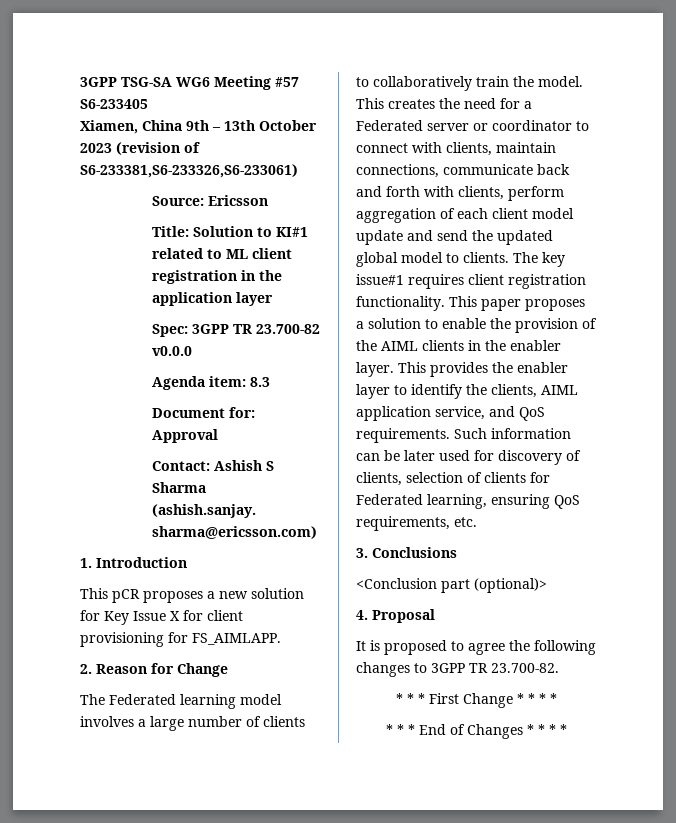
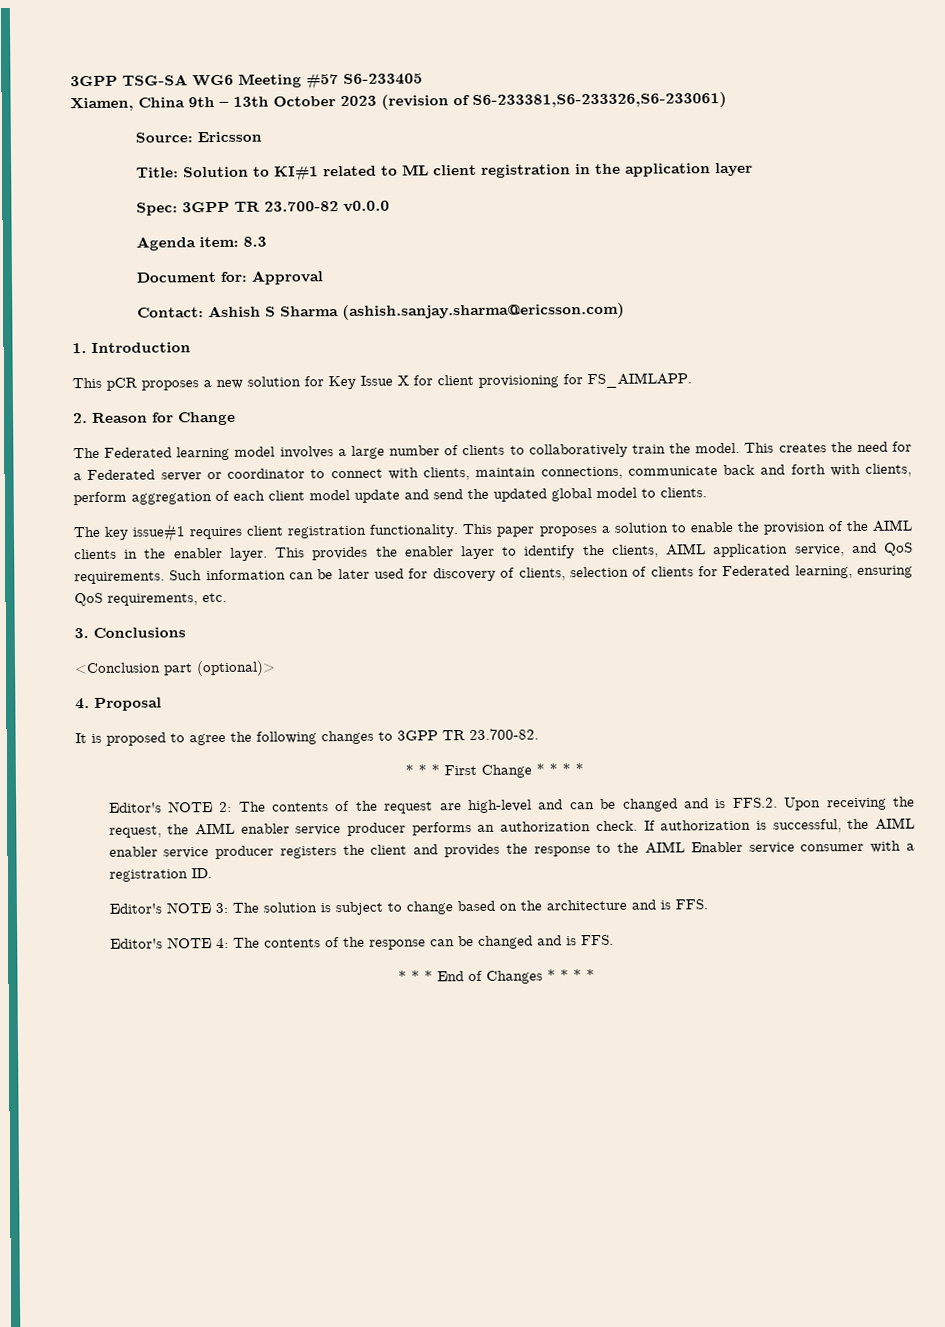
(509, 257) none -> (707, 492) //
(557, 698) none -> [108,796,915,814] [108,817,916,838] [108,840,915,860] [108,868,212,882] [108,899,708,916] [109,934,614,950] // Editor's NOTE 2: The contents of the request are high-level and can be changed and is FFS.2. Upon receiving the request, the AIML enabler service producer performs an authorization check. If authorization is successful, the AIML enabler service producer registers the client and provides the response to the AIML Enabler service consumer with a registration ID. // Editor's NOTE 3: The solution is subject to change based on the architecture and is FFS. // Editor's NOTE 4: The contents of the response can be changed and is FFS.

